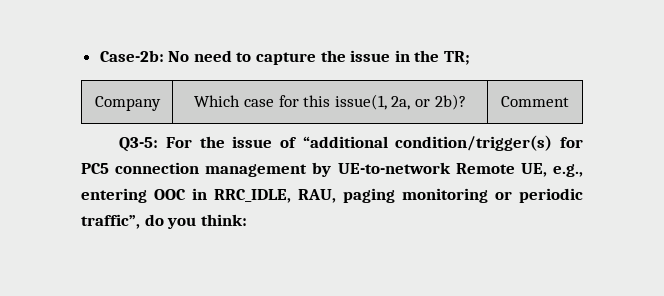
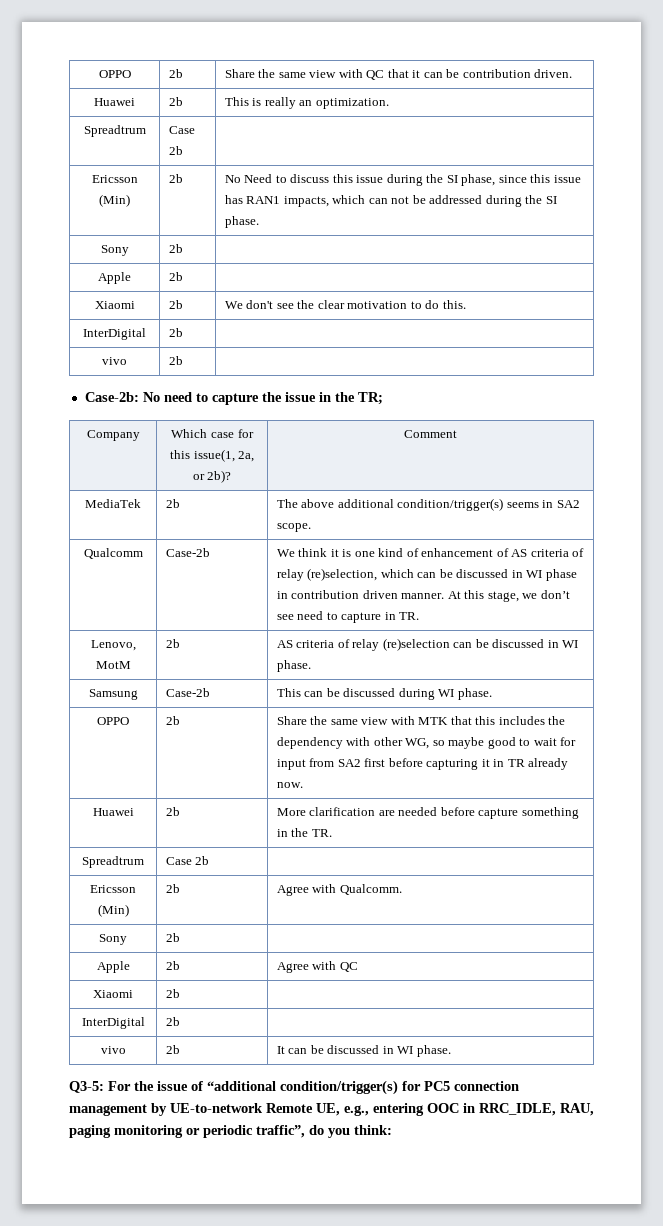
(99, 56) none -> [98,70,131,78] [168,69,183,78] [224,69,573,80] [94,98,135,106] [168,97,183,106] [224,97,389,109] [83,125,146,137] [168,126,195,134] [168,146,183,155] [91,175,138,183] [99,194,130,207] [168,174,183,183] [224,174,581,186] [224,195,557,207] [224,216,259,228] [100,245,129,256] [168,244,183,253] [98,272,131,284] [168,272,183,281] [94,301,135,309] [168,300,183,309] [224,300,466,309] [83,328,146,340] [168,328,183,337] [102,357,127,365] [168,356,183,365] OPPO | 2b | Share the same view with QC that it can be contribution driven. // Huawei | 2b | This is really an optimization. // Spreadtrum | Case 2b | // Ericsson (Min) | 2b | No Need to discuss this issue during the SI phase, since this issue has RAN1 impacts, which can not be addressed during the SI phase. // Sony | 2b | // Apple | 2b | // Xiaomi | 2b | We don't see the clear motivation to do this. // InterDigital | 2b | // vivo | 2b | //
(569, 101) none -> [85,499,141,508] [165,499,180,508] [276,498,580,511] [276,523,311,532] [83,548,143,559] [165,548,210,557] [276,548,585,557] [276,568,577,581] [276,590,570,602] [276,611,420,623] [90,640,136,651] [95,661,131,669] [165,639,180,648] [276,638,579,651] [276,660,311,672] [88,689,138,700] [165,688,210,697] [276,688,492,700] [97,717,129,725] [165,716,180,725] [276,716,566,725] [276,737,577,749] [276,758,569,770] [276,782,303,788] [92,808,134,816] [165,807,180,816] [276,807,579,819] [276,828,332,837] [82,856,144,868] [165,856,210,865] [90,885,136,893] [97,904,129,917] [165,884,180,893] [276,884,402,896] [99,934,127,945] [165,933,180,942] [96,961,130,973] [165,961,180,970] [276,961,358,973] [93,990,133,998] [165,989,180,998] [81,1017,145,1029] [165,1017,180,1026] [100,1046,126,1054] [165,1045,180,1054] [276,1045,451,1057] // MediaTek | 2b | The above additional condition/trigger(s) seems in SA2 scope. // Qualcomm | Case-2b | We think it is one kind of enhancement of AS criteria of relay (re)selection, which can be discussed in WI phase in contribution driven manner. At this stage, we don’t see need to capture in TR. // Lenovo, MotM | 2b | AS criteria of relay (re)selection can be discussed in WI phase. // Samsung | Case-2b | This can be discussed during WI phase. // OPPO | 2b | Share the same view with MTK that this includes the dependency with other WG, so maybe good to wait for input from SA2 first before capturing it in TR already now. // Huawei | 2b | More clarification are needed before capture something in the TR. // Spreadtrum | Case 2b | // Ericsson (Min) | 2b | Agree with Qualcomm. // Sony | 2b | // Apple | 2b | Agree with QC // Xiaomi | 2b | // InterDigital | 2b | // vivo | 2b | It can be discussed in WI phase.

